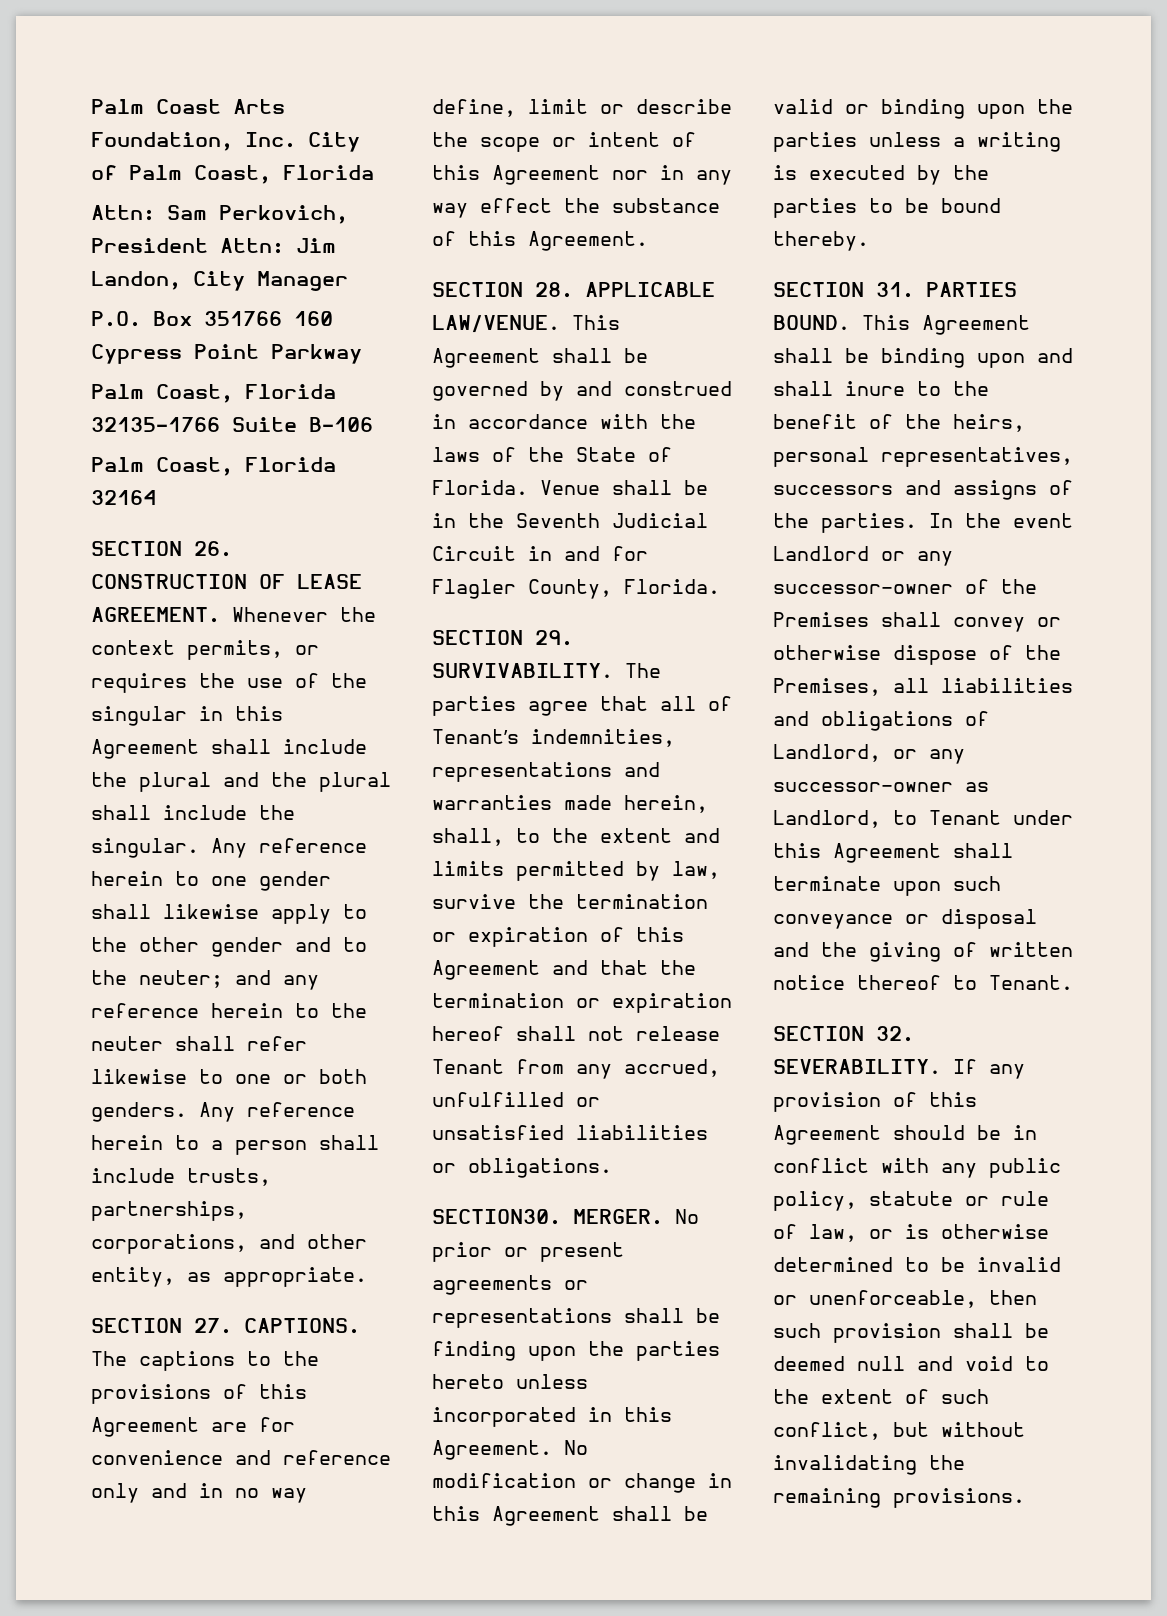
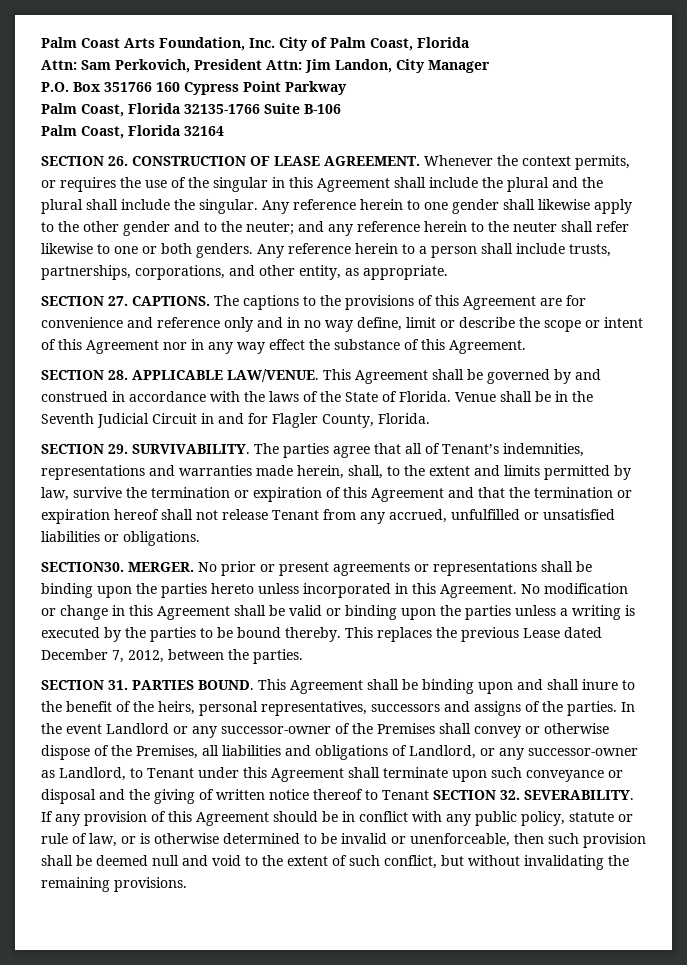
[432,1341,516,1361] finding -> [41,583,93,598] binding
(869, 241) none -> [345,627,602,642] [41,649,303,664] This replaces the previous Lease dated December 7, 2012, between the parties.
[989,975,1073,990] Tenant. // -> [382,790,429,800] Tenant

